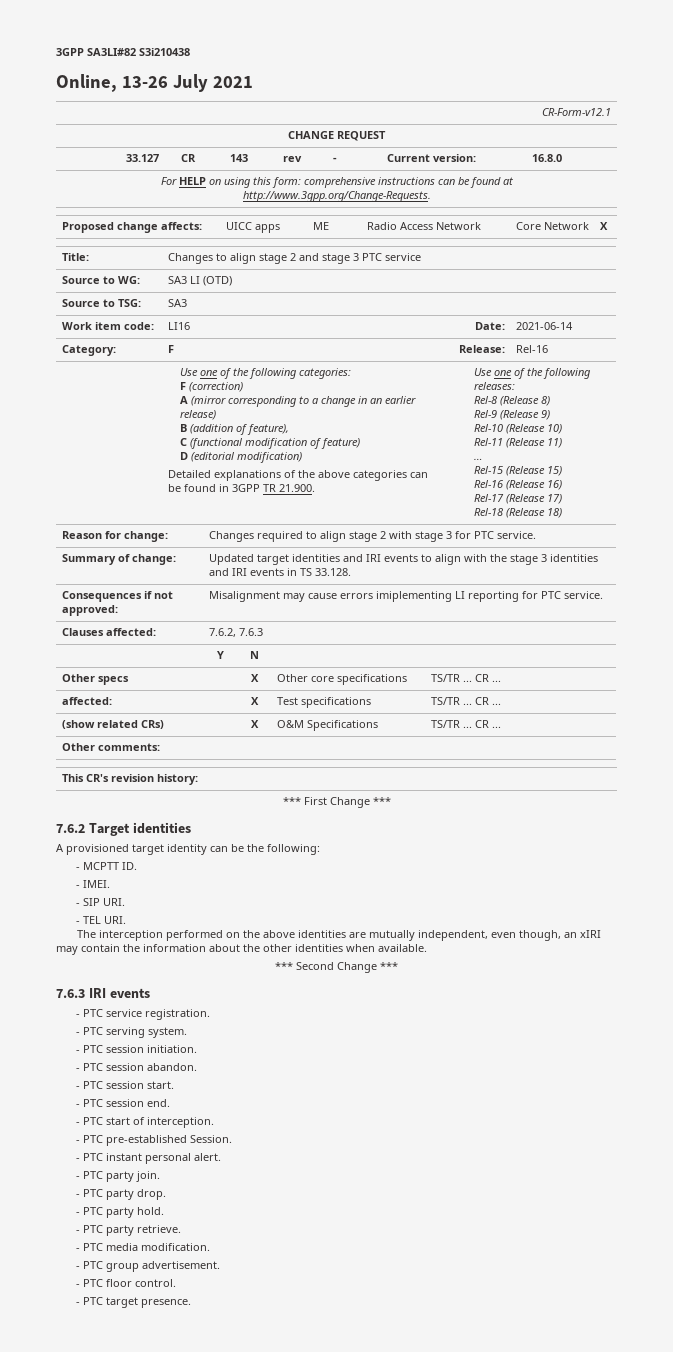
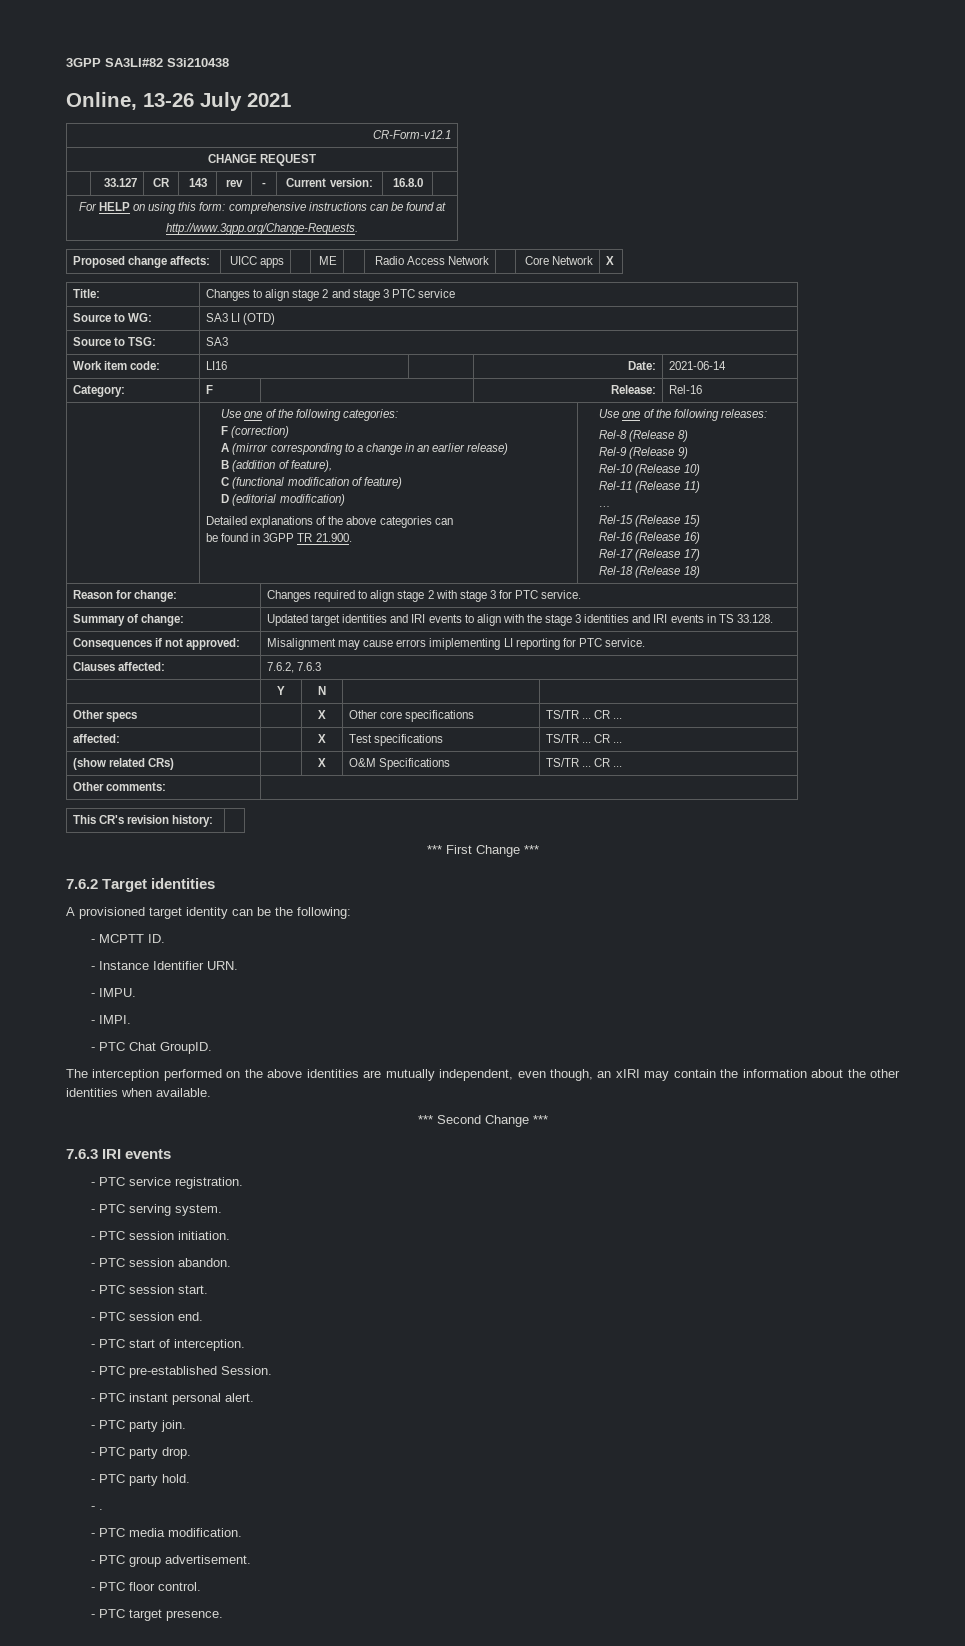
[82,880,110,888] [75,898,125,906] [75,916,126,924] IMEI. // - SIP URI. // - TEL URI. -> [99,961,239,970] [91,988,137,997] [91,1015,132,1024] [91,1042,213,1054] Instance Identifier URN. // - IMPU. // - IMPI. // - PTC Chat GroupID.
[82,1225,181,1236] PTC party retrieve. -> [99,1509,104,1510] .

